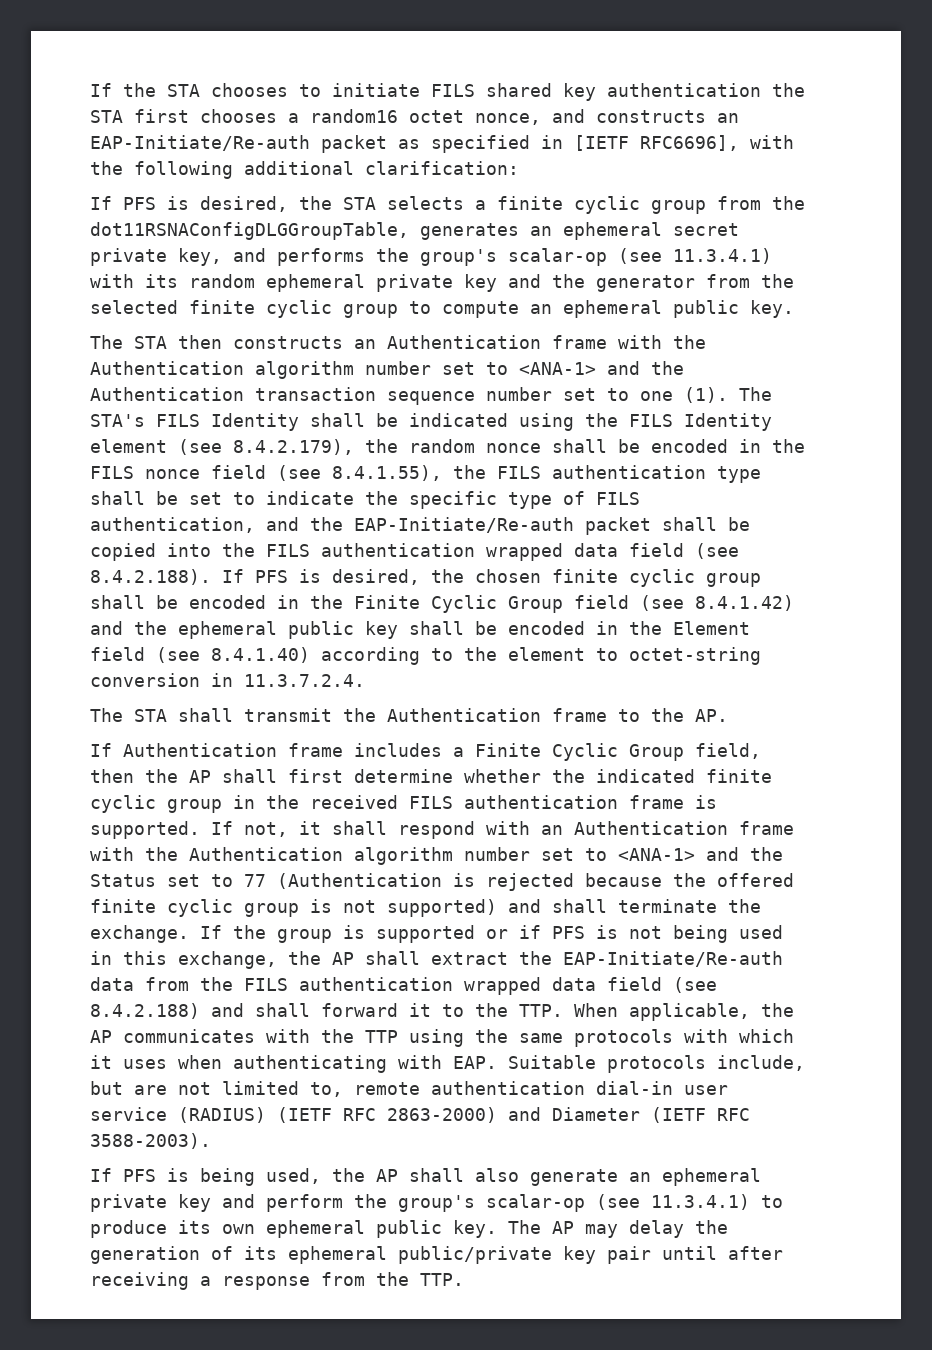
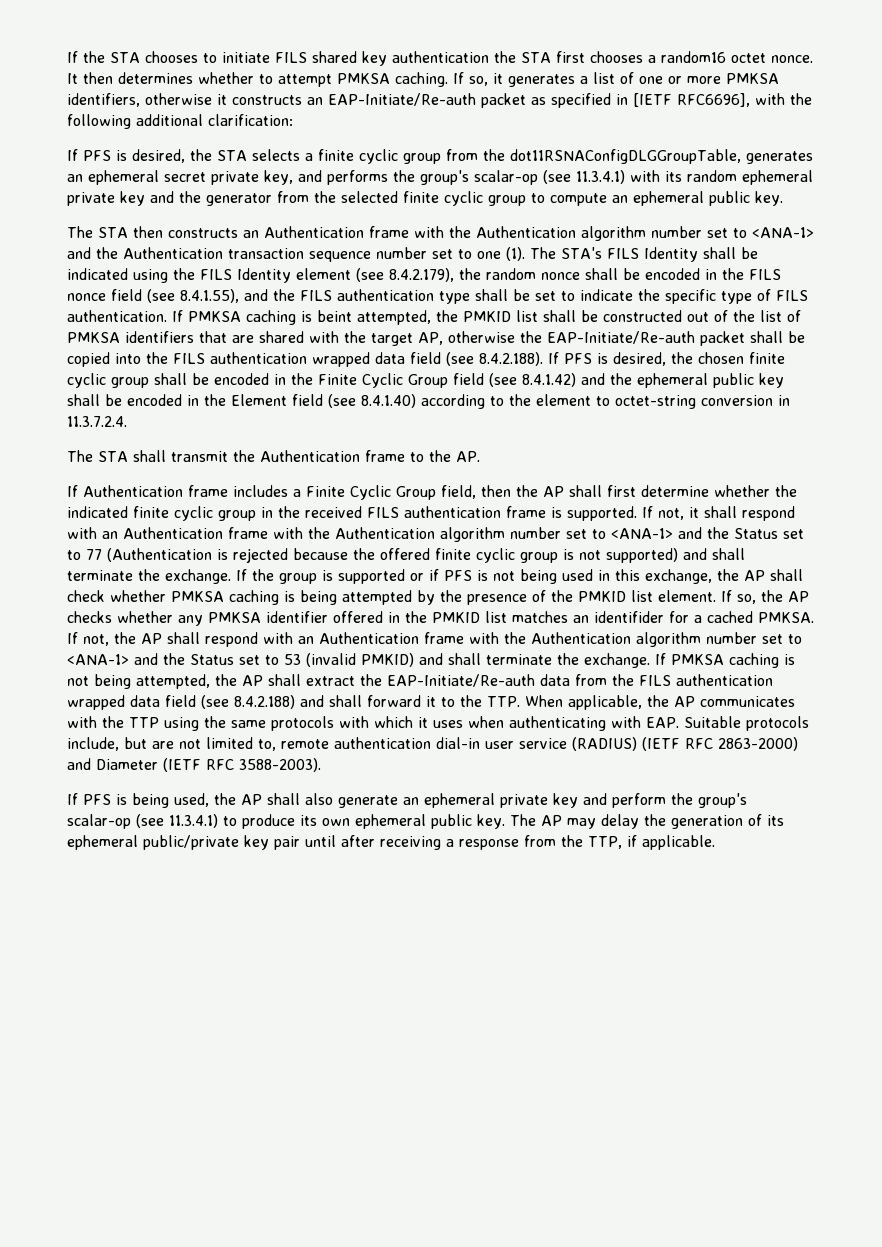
[475,109,585,125] nonce, and -> [770,55,813,63] [67,72,779,87] [67,93,227,107] nonce. It then determines whether to attempt PMKSA caching. If so, it generates a list of one or more PMKSA identifiers, otherwise it
(442, 473) none -> [244,289,268,301] and
[90,517,299,533] authentication, and -> [67,310,801,325] [67,331,515,346] authentication. If PMKSA caching is beint attempted, the PMKID list shall be constructed out of the list of PMKSA identifiers that are shared with the target AP, otherwise
(420, 958) none -> [67,590,809,605] [67,611,814,626] [67,632,802,647] [67,653,795,668] [67,674,301,689] check whether PMKSA caching is being attempted by the presence of the PMKID list element. If so, the AP checks whether any PMKSA identifier offered in the PMKID list matches an identifider for a cached PMKSA. If not, the AP shall respond with an Authentication frame with the Authentication algorithm number set to <ANA-1> and the Status set to 53 (invalid PMKID) and shall terminate the exchange. If PMKSA caching is not being attempted, the AP shall
[420,1273,464,1286] TTP. -> [588,835,715,850] TTP, if applicable.

